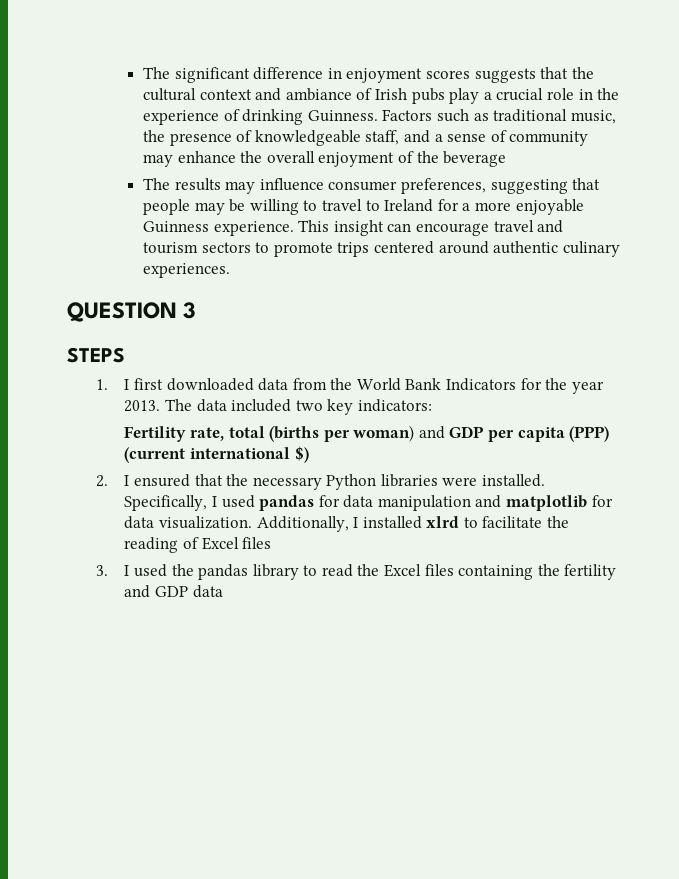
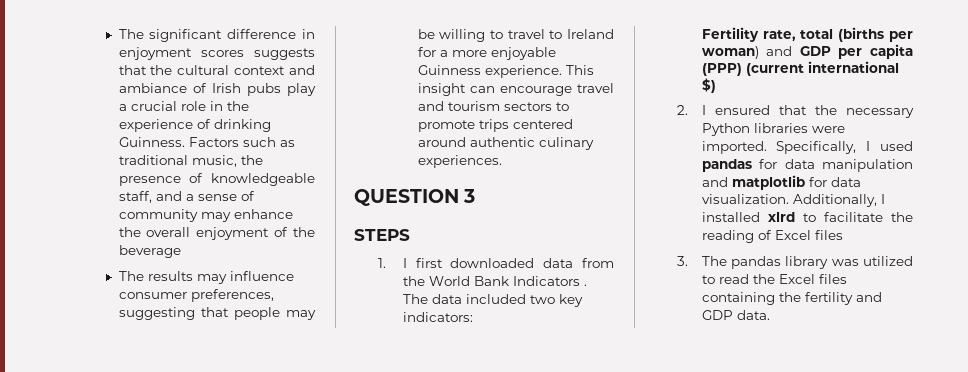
[520,378,604,394] [124,400,161,412] for the year 2013. -> [583,284,587,286] .
[482,474,546,487] installed. -> [701,141,767,154] imported.
[124,564,299,580] I used the pandas library -> [701,256,913,269] The pandas library was utilized
[192,585,223,598] data -> [736,310,770,320] data.

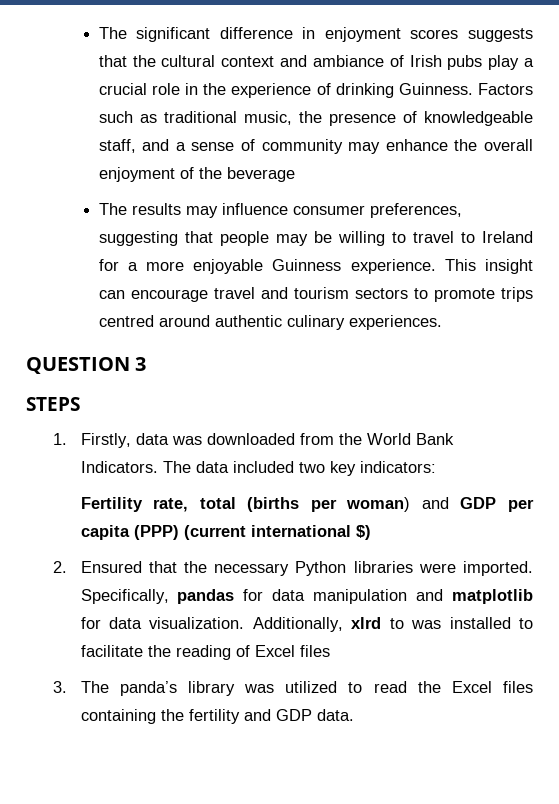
[512,119,573,129] centered -> [98,315,154,327] centred
[402,258,574,268] I first downloaded data -> [80,433,295,448] Firstly, data was downloaded
[512,276,587,286] Indicators . -> [80,461,158,473] Indicators.
[701,105,770,115] I ensured -> [80,561,142,573] Ensured
[866,141,913,151] I used -> (169, 596) none
[880,194,885,204] [701,212,795,222] I installed xlrd -> [351,617,511,629] xlrd to was installed
[731,256,782,269] pandas -> [119,681,177,696] panda’s

